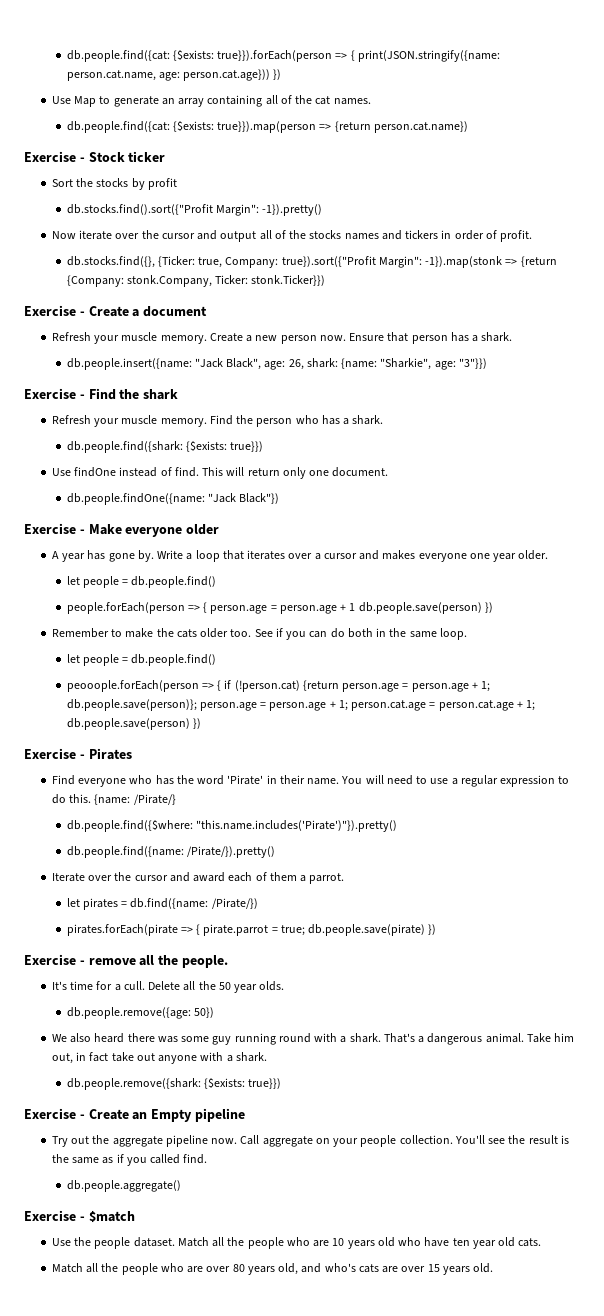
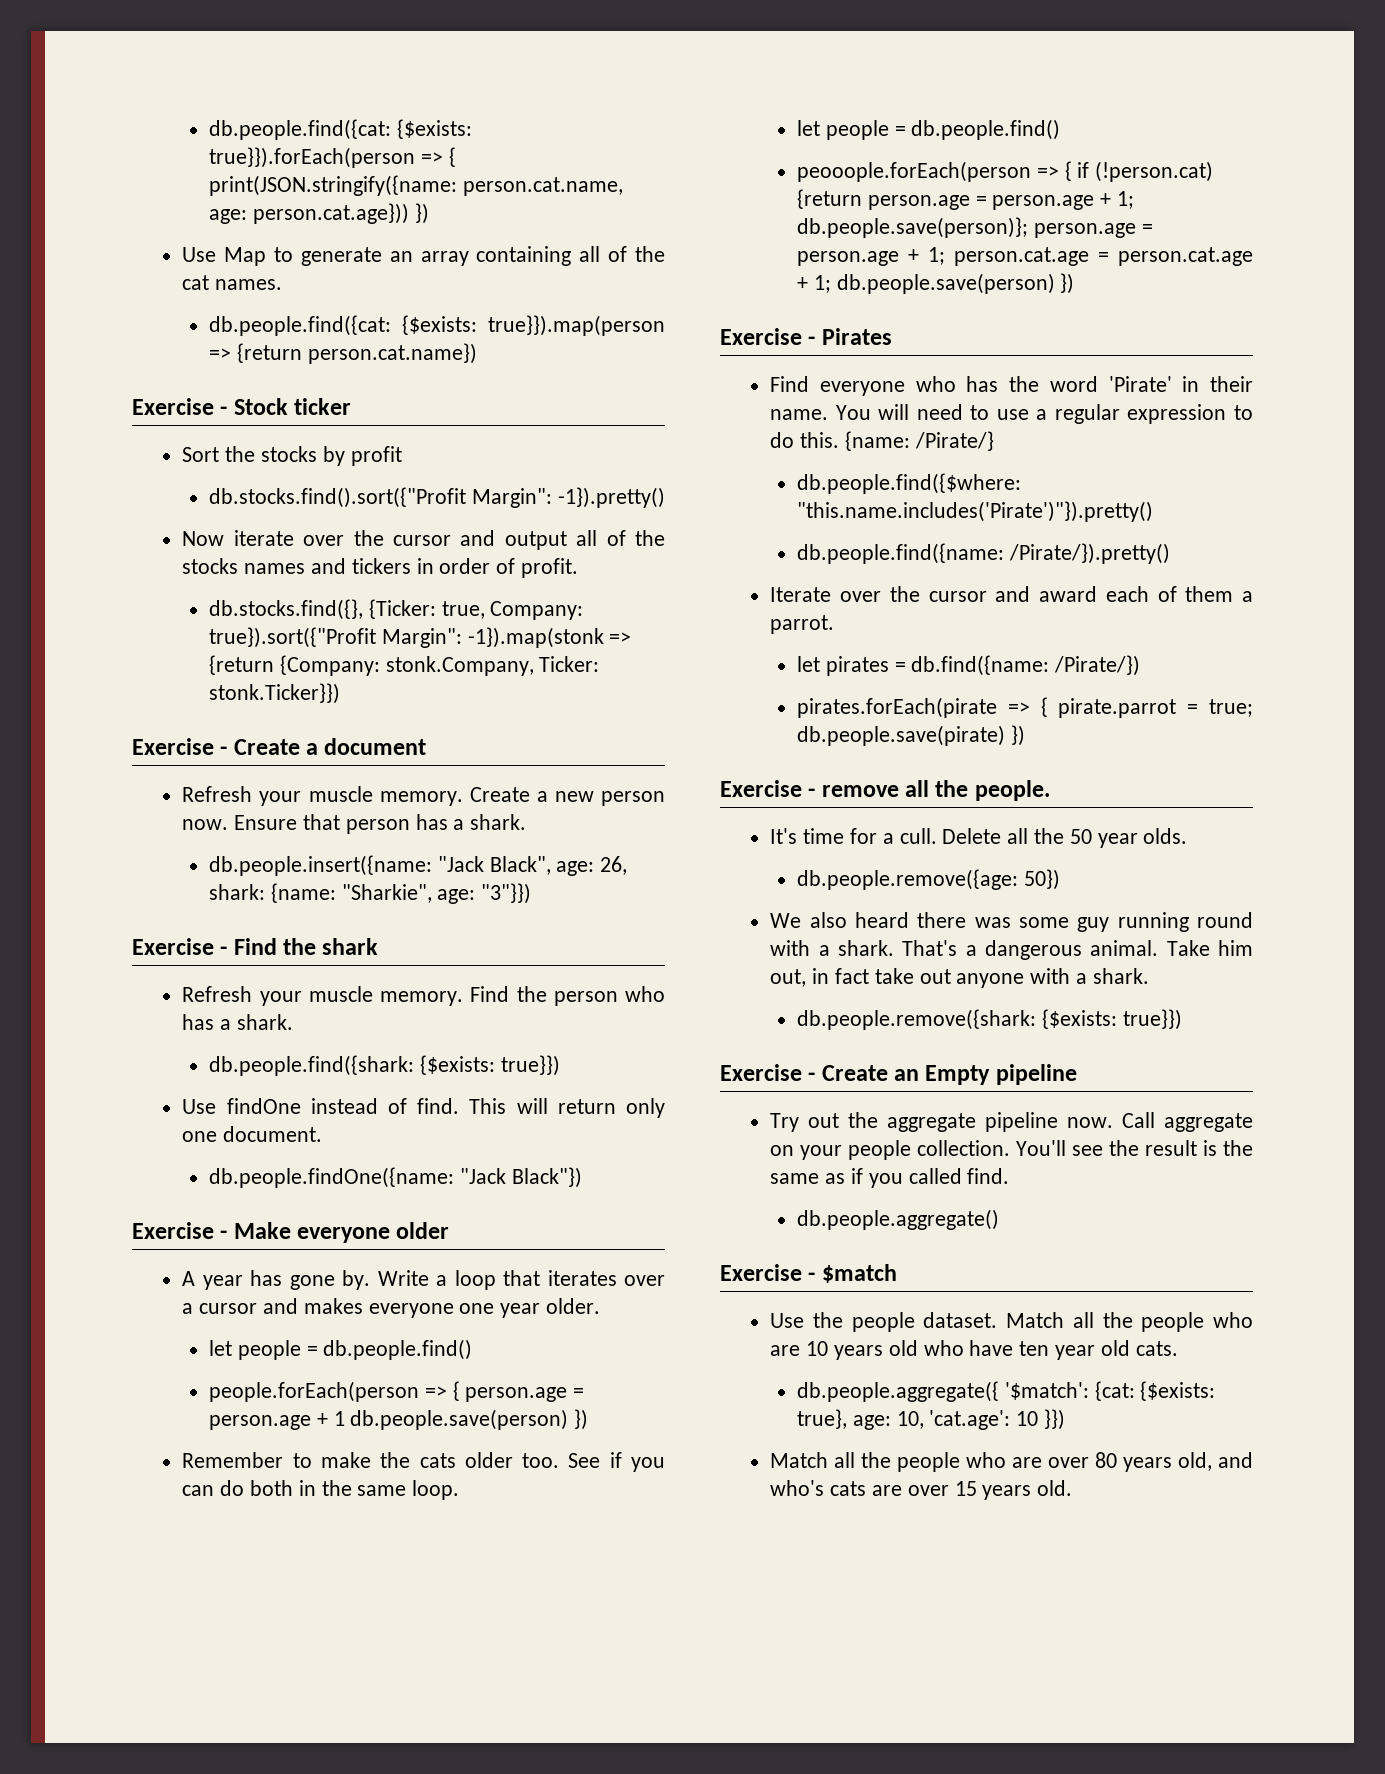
(542, 1242) none -> [797,1381,1216,1402] [797,1409,1066,1430] // db.people.aggregate({ '$match': {cat: {$exists: true}, age: 10, 'cat.age': 10 }})

